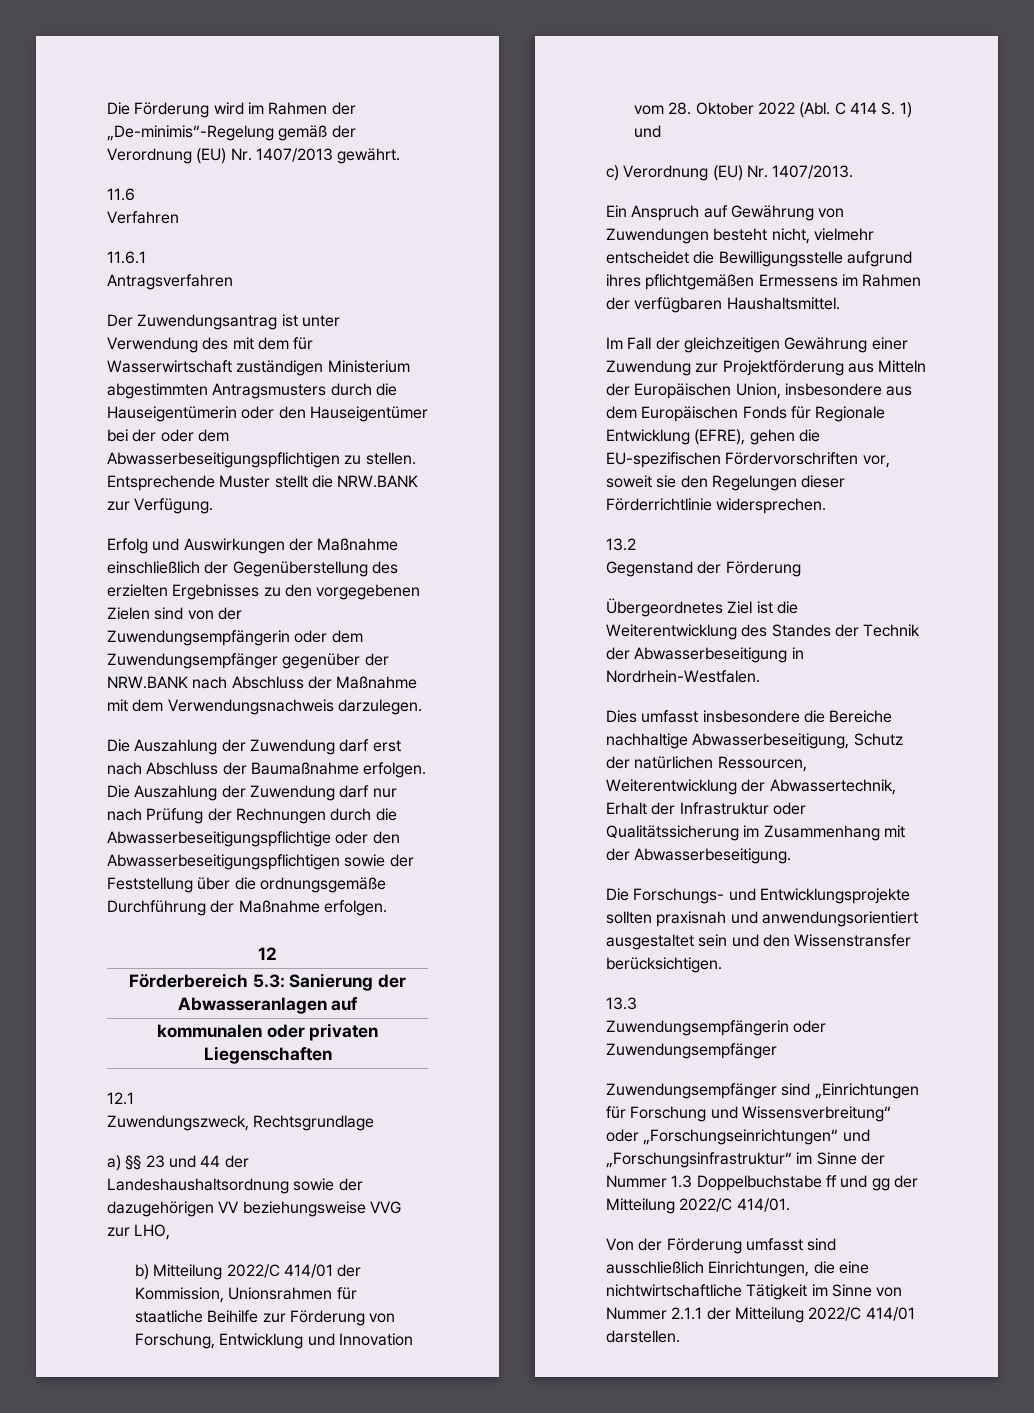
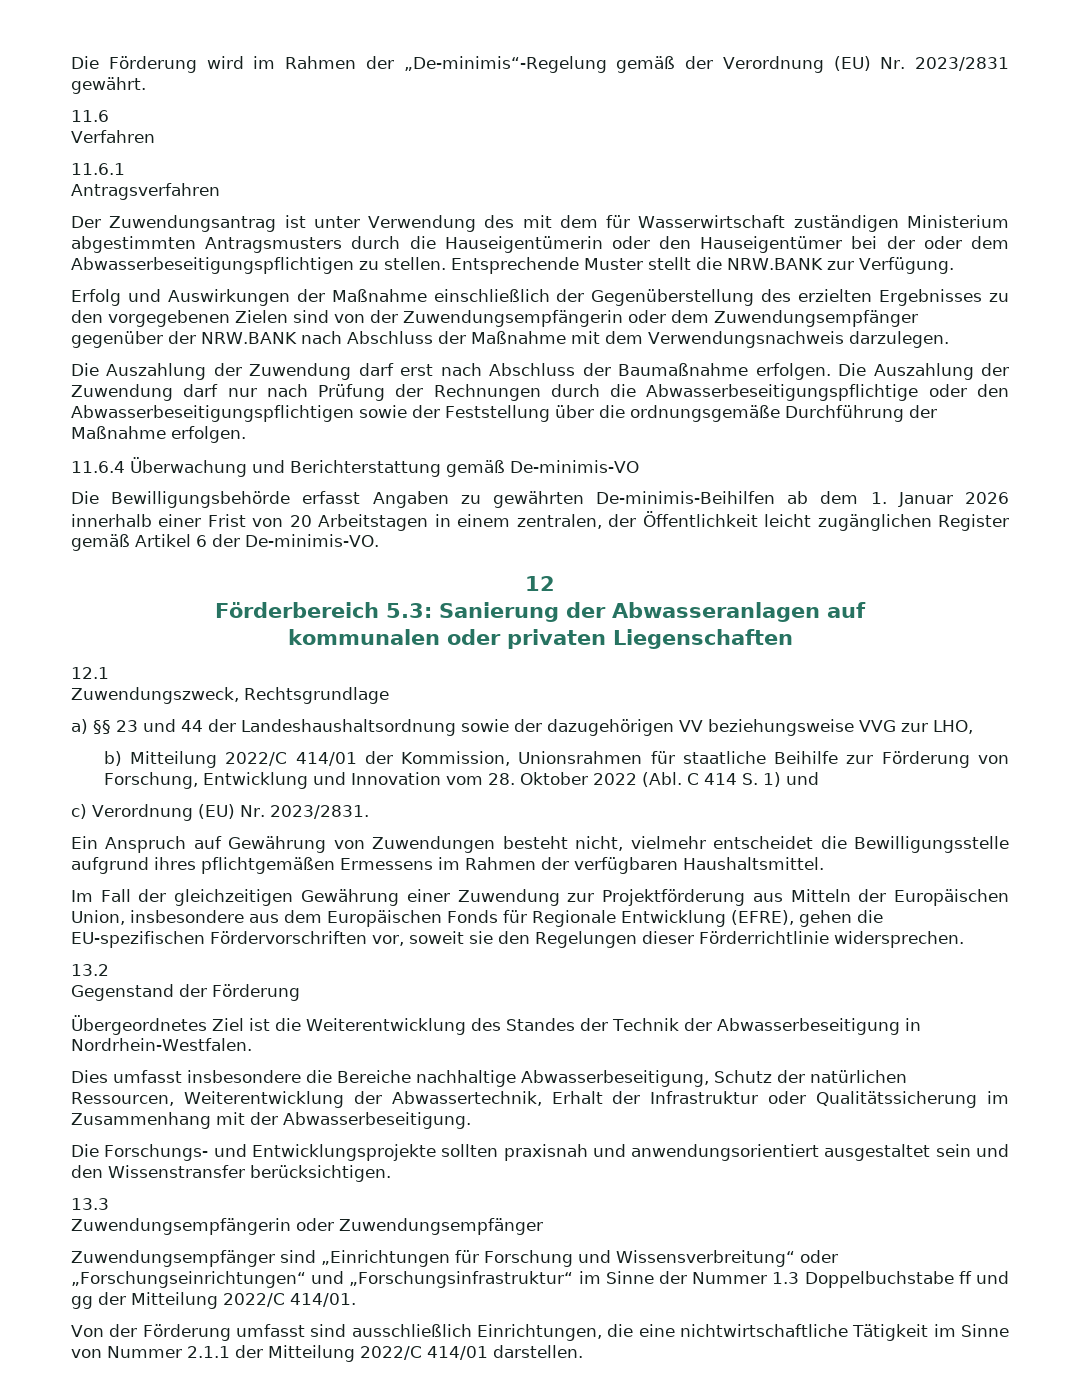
[255,148,333,162] 1407/2013 -> [914,57,1009,71] 2023/2831
(387, 908) none -> [71,457,639,477] [71,491,1009,508] [71,511,1009,531] [71,534,379,551] // 11.6.4 Überwachung und Berichterstattung gemäß De-minimis-VO // Die Bewilligungsbehörde erfasst Angaben zu gewährten De-minimis-Beihilfen ab dem 1. Januar 2026 innerhalb einer Frist von 20 Arbeitstagen in einem zentralen, der Öffentlichkeit leicht zugänglichen Register gemäß Artikel 6 der De-minimis-VO.
[772,165,854,179] 1407/2013. -> [269,805,369,819] 2023/2831.

